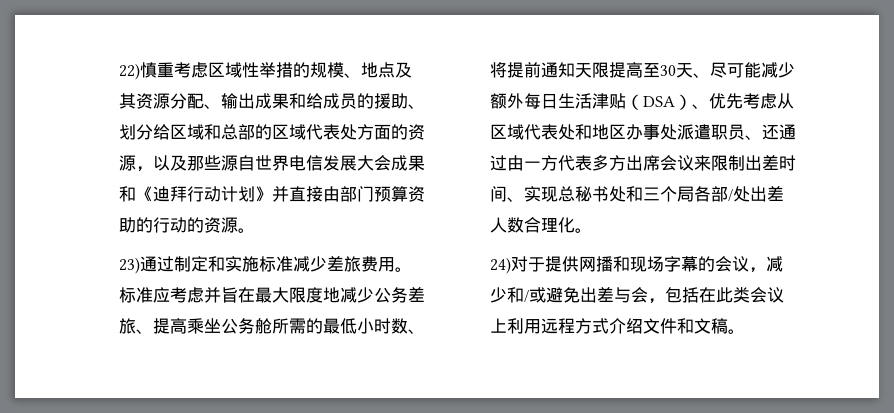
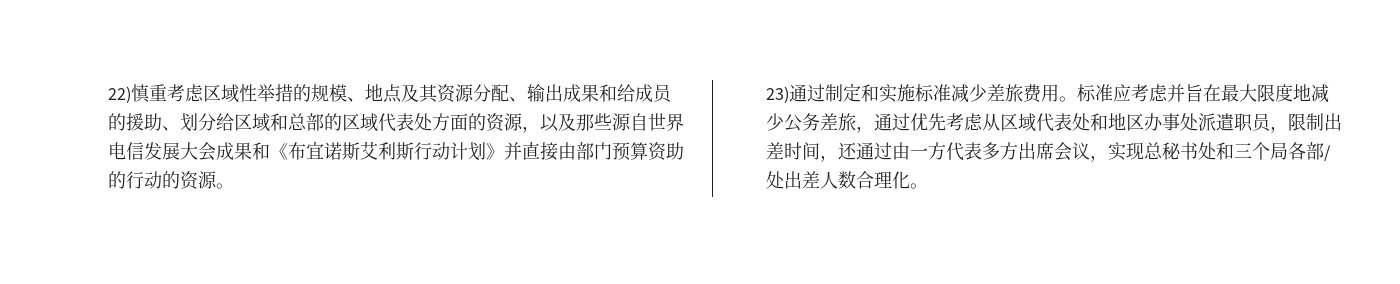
[152,186,187,202] 迪拜 -> [288,142,415,160] 布宜诺斯艾利斯
[135,318,425,334] [489,62,795,78] [489,93,709,110] 、提高乘坐公务舱所需的最低小时数、将提前通知天限提高至30天、尽可能减少额外每日生活津贴（DSA）、 -> [856,113,911,133] ，通过
[744,135,762,140] 、 -> [1270,113,1343,133] [766,142,839,162] ，限制出差时间，
[693,155,796,171] [489,186,524,202] 来限制出差时间、 -> [1090,155,1109,162] ，
[489,256,783,274] [489,287,784,304] [489,318,745,334] // 24)对于提供网播和现场字幕的会议，减少和/或避免出差与会，包括在此类会议上利用远程方式介绍文件和文稿。 -> (929, 186) none

